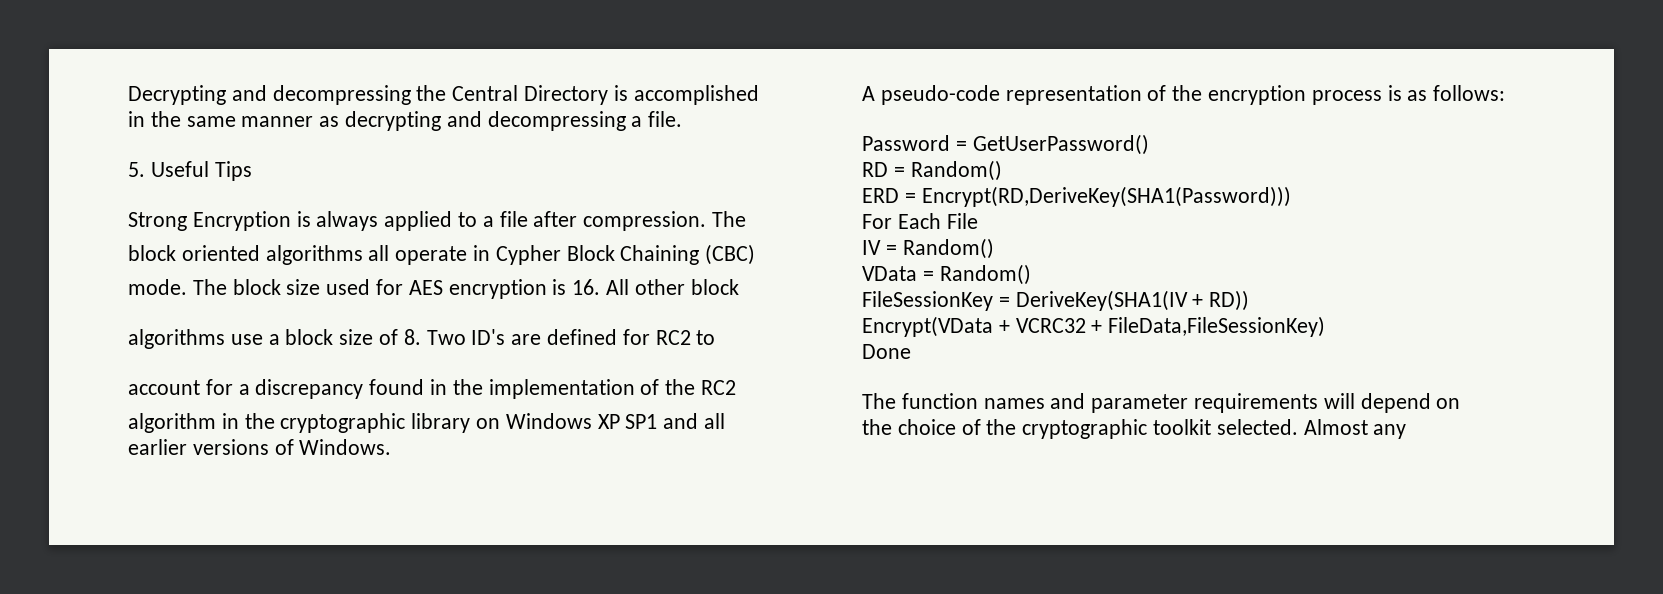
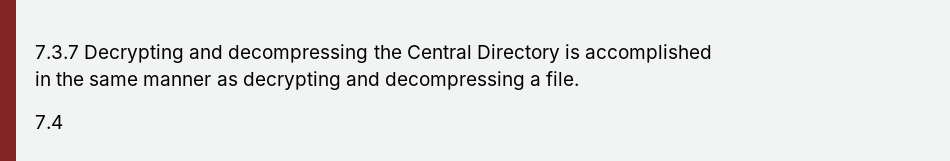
(128, 95) none -> [35,45,79,59] 7.3.7
[128,161,252,181] [128,211,747,231] [128,244,756,265] [128,279,739,299] [128,329,716,349] [128,379,737,399] [128,413,726,433] [128,439,392,455] [862,85,1506,105] [862,134,1149,155] [862,160,1002,181] [862,186,1291,207] [862,213,978,229] [862,238,994,259] [862,264,1031,285] [862,290,1250,311] [862,316,1326,337] [862,344,911,359] [862,393,1461,413] [862,419,1407,439] 5. Useful Tips // Strong Encryption is always applied to a file after compression. The // block oriented algorithms all operate in Cypher Block Chaining (CBC) // mode. The block size used for AES encryption is 16. All other block // algorithms use a block size of 8. Two ID's are defined for RC2 to // account for a discrepancy found in the implementation of the RC2 // algorithm in the cryptographic library on Windows XP SP1 and all // earlier versions of Windows. // A pseudo-code representation of the encryption process is as follows: // Password = GetUserPassword() // RD = Random() // ERD = Encrypt(RD,DeriveKey(SHA1(Password))) // For Each File // IV = Random() // VData = Random() // FileSessionKey = DeriveKey(SHA1(IV + RD)) // Encrypt(VData + VCRC32 + FileData,FileSessionKey) // Done // The function names and parameter requirements will depend on // the choice of the cryptographic toolkit selected. Almost any -> [35,115,63,129] 7.4

